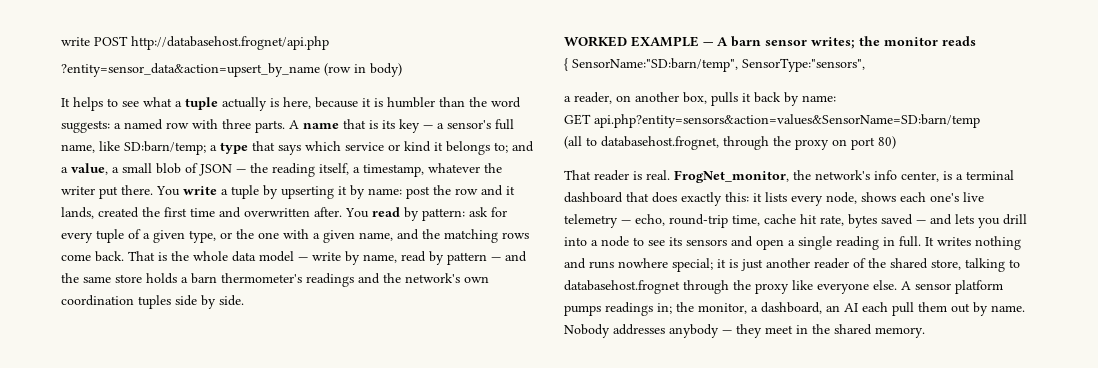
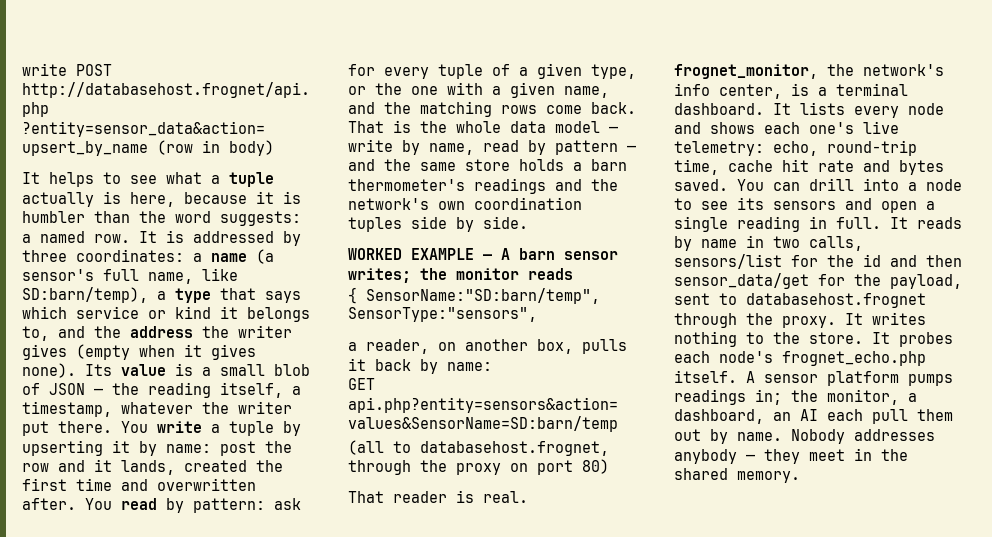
[166,119,444,133] row with three parts. A name that is its key — a -> [94,230,301,246] [22,249,274,264] row. It is addressed by three coordinates: a name (a
[124,141,206,155] SD:barn/temp; -> [22,287,148,303] SD:barn/temp),
[494,141,534,153] [61,163,108,175] to; and a value, -> [22,325,292,341] [22,344,256,360] [22,363,193,378] to, and the address the writer gives (empty when it gives none). Its value is
[674,170,789,183] FrogNet_monitor, -> [674,64,818,79] frognet_monitor,
[564,192,857,206] dashboard that does exactly this: it lists every node, -> [674,102,944,118] [674,122,701,134] dashboard. It lists every node and
[564,214,631,228] telemetry — -> [674,141,764,156] telemetry:
[820,214,1000,228] rate, bytes saved — and lets you -> [818,160,944,175] [674,179,800,191] rate and bytes saved. You can
[937,236,1021,250] [564,258,1020,272] [564,280,897,294] writes nothing and runs nowhere special; it is just another reader of the shared store, talking to databasehost.frognet through the proxy like everyone else. -> [917,217,962,229] [674,235,863,251] [674,254,962,269] [674,273,962,289] [674,293,926,308] [674,312,926,328] [674,331,953,347] [674,351,926,366] [674,370,737,383] reads by name in two calls, sensors/list for the id and then sensor_data/get for the payload, sent to databasehost.frognet through the proxy. It writes nothing to the store. It probes each node's frognet_echo.php itself.

